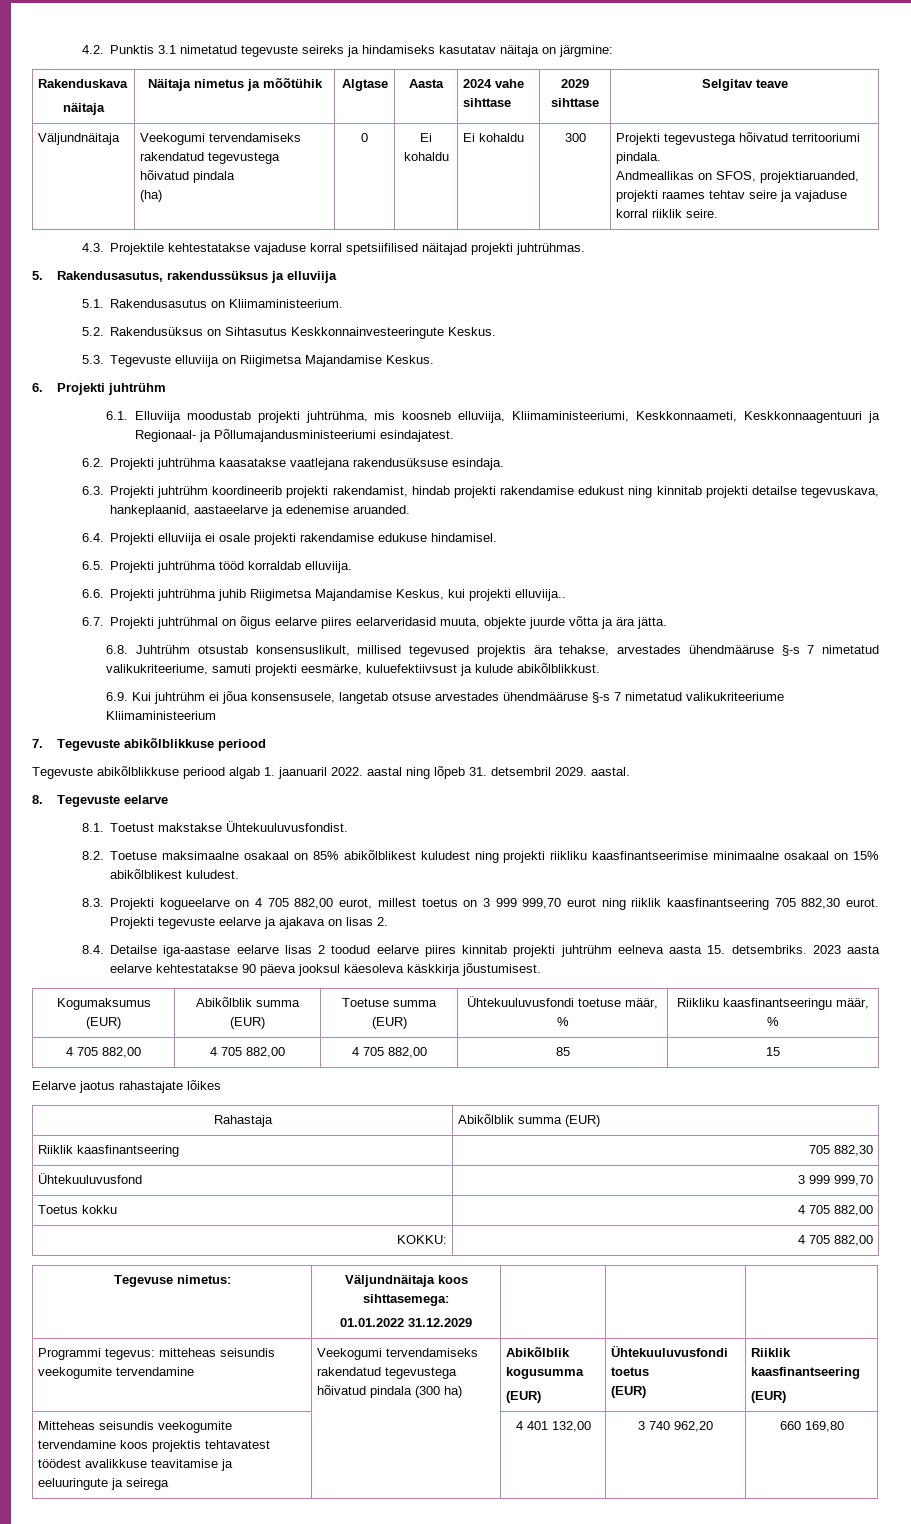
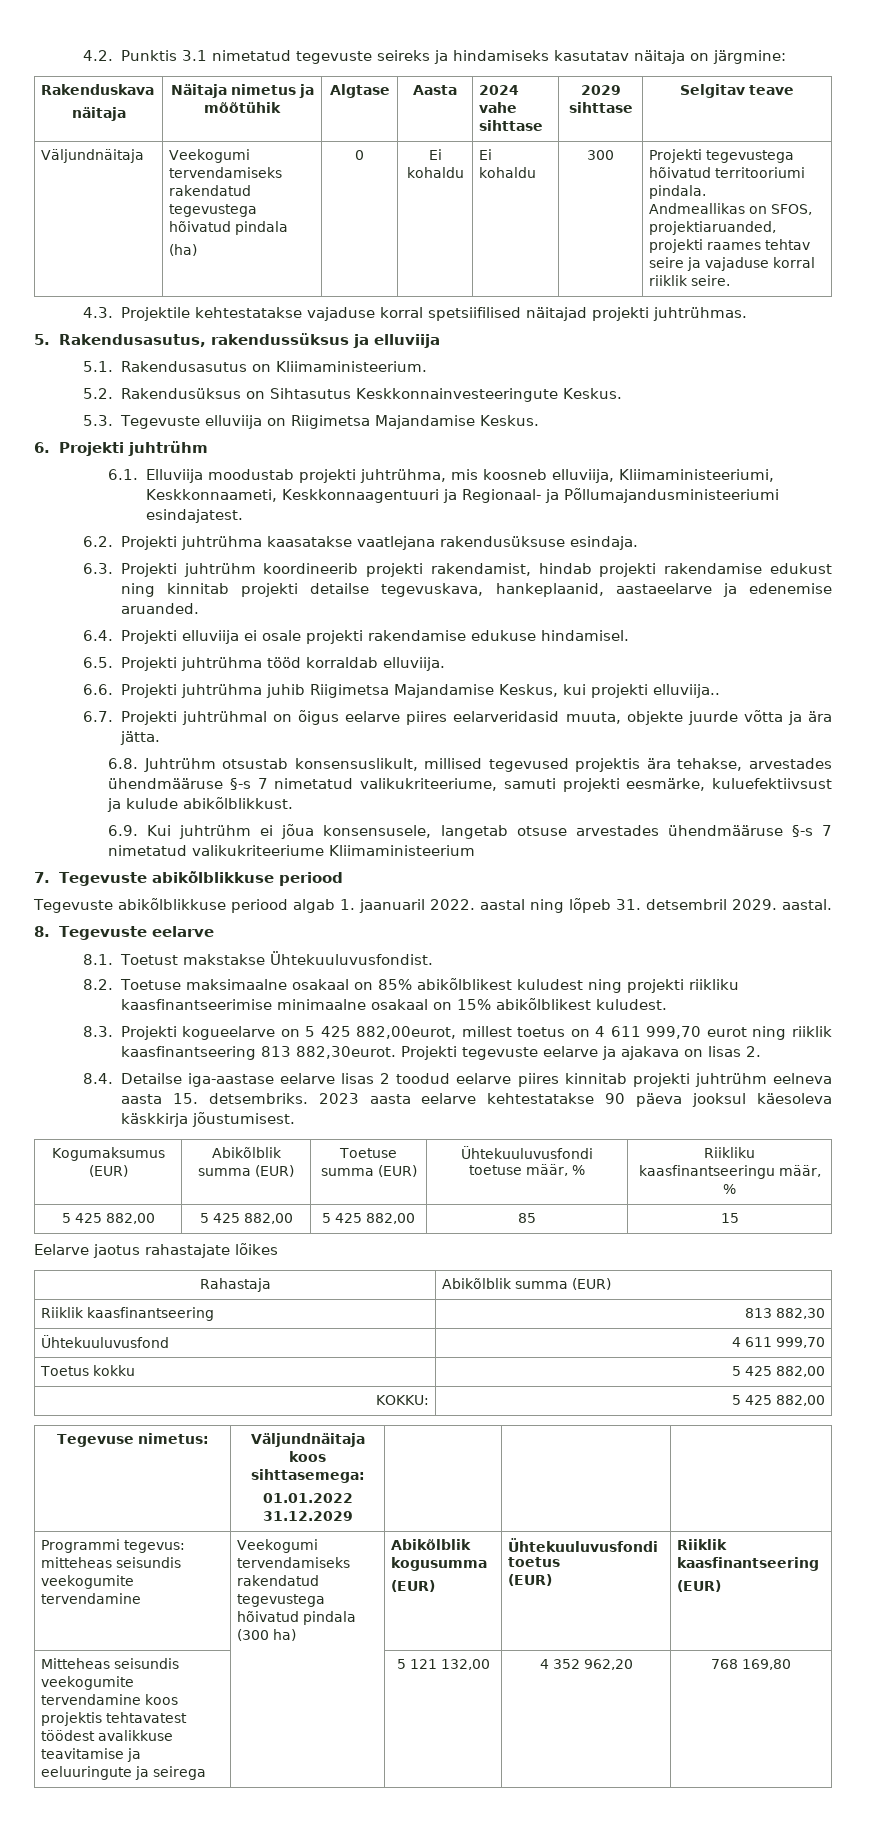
[255,898,373,909] 4 705 882,00 eurot, -> [305,1026,457,1039] 5 425 882,00eurot,
[482,898,517,907] 3 999 -> [595,1026,641,1037] 4 611
[774,898,880,909] 705 882,30 eurot. -> [260,1046,396,1059] 813 882,30eurot.
[66,1047,141,1058] [210,1047,285,1058] [351,1047,384,1056] 4 705 882,00 | 4 705 882,00 | 4 705 -> [61,1213,155,1224] [199,1213,293,1224] [322,1213,362,1223] 5 425 882,00 | 5 425 882,00 | 5 425
[808,1145,830,1154] 705 -> [744,1308,772,1318] 813
[797,1175,830,1184] 3 999 -> [731,1337,772,1347] 4 611
[797,1205,830,1214] 4 705 -> [731,1366,772,1376] 5 425
[797,1235,830,1244] 4 705 -> [731,1395,772,1405] 5 425
[515,1421,548,1430] 4 401 -> [396,1659,437,1669] 5 121
[638,1421,670,1430] 3 740 -> [539,1659,580,1669] 4 352
[779,1421,801,1430] 660 -> [710,1659,738,1669] 768

